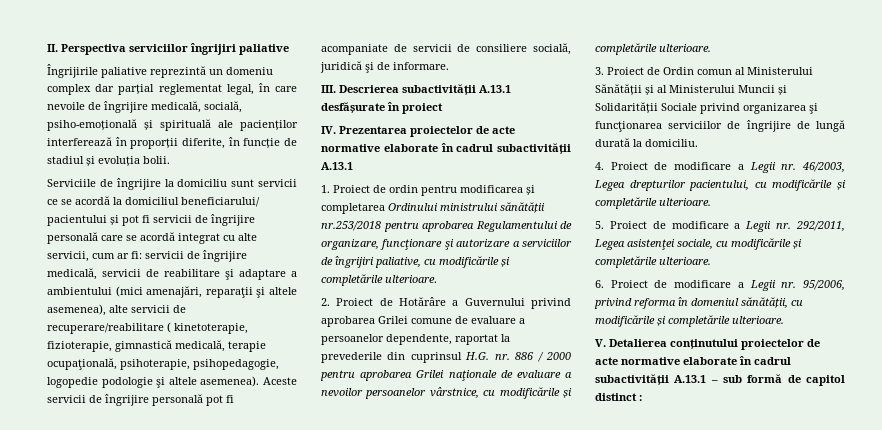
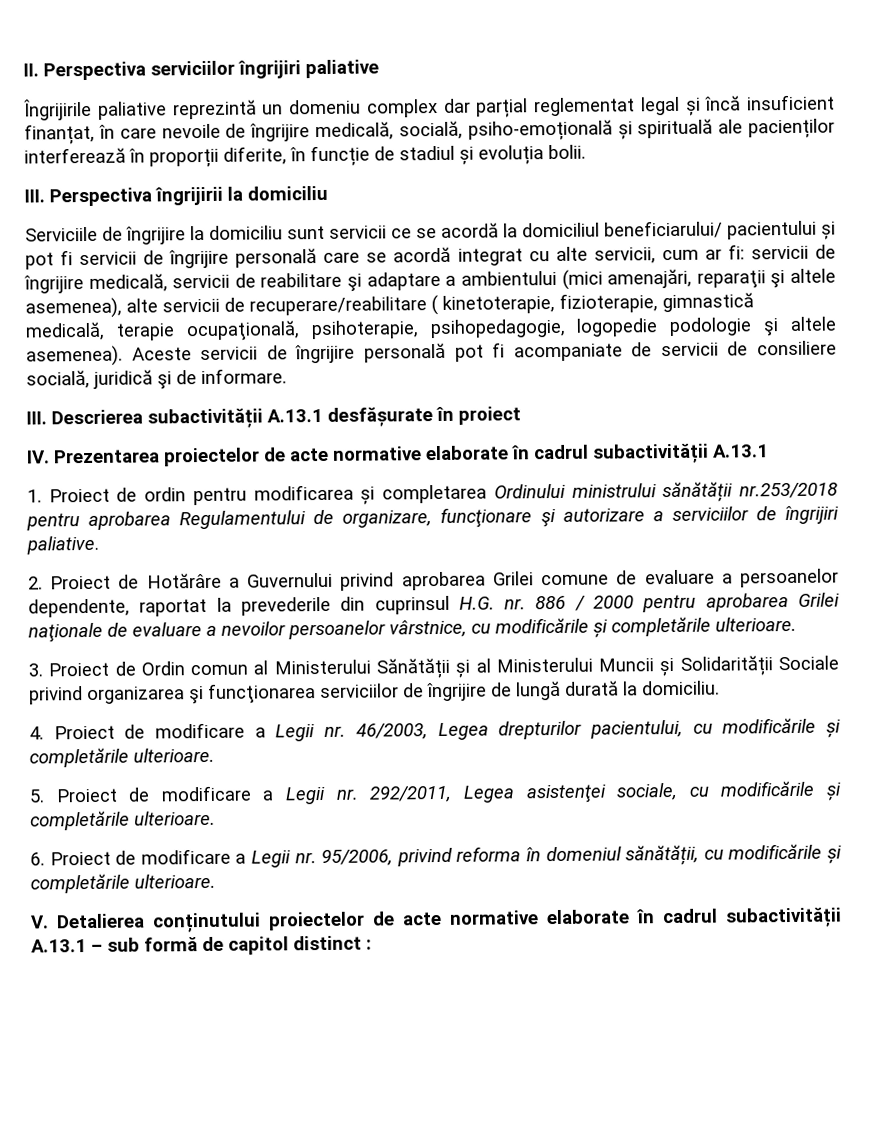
[226,84,254,95] legal, -> [640,94,835,116] [24,123,95,145] legal și încă insuficient finanțat,
(170, 160) none -> [24,185,328,207] // III. Perspectiva îngrijirii la domiciliu
[375,256,510,268] [321,274,437,286] paliative, cu modificările și completările ulterioare. -> [26,535,99,555] paliative.

